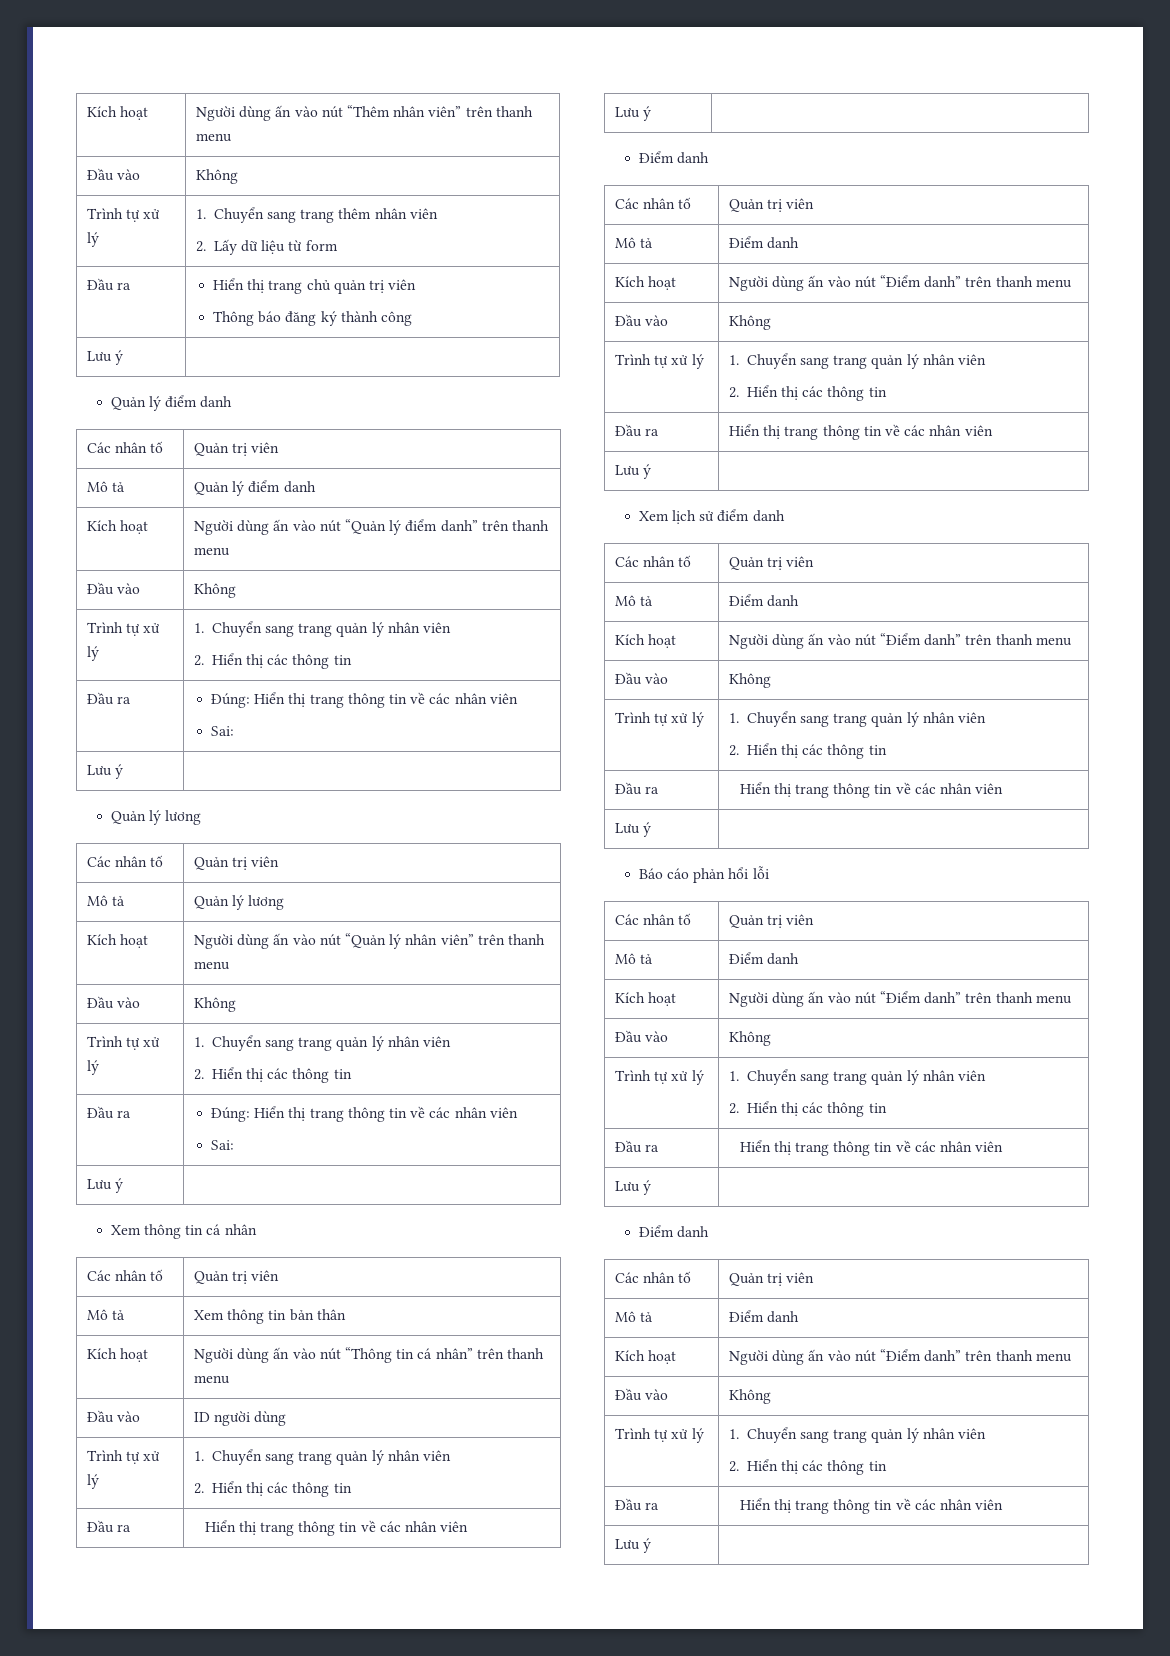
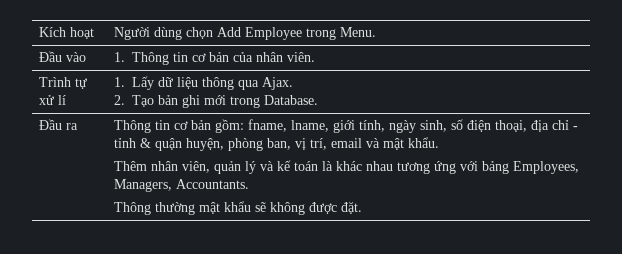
[87,106,149,120] [196,105,533,121] [196,133,233,142] [87,168,141,181] [196,169,239,184] [87,208,161,222] [87,232,100,247] [196,207,438,223] [196,239,338,255] [87,278,132,291] [213,278,417,294] [213,311,412,326] [87,350,124,365] [110,395,233,411] [87,441,164,453] [194,442,280,456] [87,481,126,492] [194,480,316,496] [87,520,149,534] [194,519,549,535] [194,547,231,556] [87,582,141,595] [194,583,237,598] [87,622,161,636] [87,646,100,661] [194,621,451,637] [194,653,352,669] [87,692,132,705] [211,692,518,708] [211,726,235,736] [87,764,124,779] [110,810,202,825] [87,855,164,867] [194,856,280,870] [87,895,126,906] [194,895,285,910] [87,934,149,948] [194,933,545,949] [194,961,231,970] [87,996,141,1009] [194,997,237,1012] [87,1036,161,1050] [87,1060,100,1075] [194,1035,451,1051] [194,1067,352,1083] [87,1106,132,1119] [211,1106,518,1122] [211,1140,235,1150] [87,1178,124,1193] [110,1224,257,1239] [87,1269,164,1281] [194,1270,280,1284] [87,1309,126,1320] [194,1309,346,1324] [87,1348,149,1362] [194,1347,544,1363] [194,1375,231,1384] [87,1410,141,1423] [194,1411,287,1426] [87,1450,161,1464] [87,1474,100,1489] [194,1449,451,1465] [194,1481,352,1497] [87,1520,132,1533] [204,1520,469,1536] [615,106,652,121] [638,151,709,164] [615,197,692,209] [729,198,815,212] [615,237,654,248] [729,236,800,249] [615,276,677,290] [729,275,1072,291] [615,314,669,327] [729,315,772,330] [615,354,704,369] [729,353,986,369] [729,385,887,401] [615,424,660,437] [729,424,993,440] [615,464,652,479] [638,509,785,524] [615,555,692,567] [729,556,815,570] [615,595,654,606] [729,594,800,607] [615,634,677,648] [729,633,1072,649] [615,672,669,685] [729,673,772,688] [615,712,704,727] [729,711,986,727] [729,743,887,759] [615,782,660,795] [739,782,1004,798] [615,822,652,837] [638,866,769,883] [615,913,692,925] [729,914,815,928] [615,953,654,964] [729,952,800,965] [615,992,677,1006] [729,991,1072,1007] [615,1030,669,1043] [729,1031,772,1046] [615,1070,704,1085] [729,1069,986,1085] [729,1101,887,1117] [615,1140,660,1153] [739,1140,1004,1156] [615,1180,652,1195] [638,1225,709,1238] [615,1271,692,1283] [729,1272,815,1286] [615,1311,654,1322] [729,1310,800,1323] [615,1350,677,1364] [729,1349,1072,1365] [615,1388,669,1401] [729,1389,772,1404] [615,1428,704,1443] [729,1427,986,1443] [729,1459,887,1475] [615,1498,660,1511] [739,1498,1004,1514] [615,1538,652,1553] Kích hoạt | Người dùng ấn vào nút “Thêm nhân viên” trên thanh menu // Đầu vào | Không // Trình tự xử lý | 1. Chuyển sang trang thêm nhân viên // 2. Lấy dữ liệu từ form // Đầu ra | Hiển thị trang chủ quản trị viên // Thông báo đăng ký thành công // Lưu ý | // Quản lý điểm danh // Các nhân tố | Quản trị viên // Mô tả | Quản lý điểm danh // Kích hoạt | Người dùng ấn vào nút “Quản lý điểm danh” trên thanh menu // Đầu vào | Không // Trình tự xử lý | 1. Chuyển sang trang quản lý nhân viên // 2. Hiển thị các thông tin // Đầu ra | Đúng: Hiển thị trang thông tin về các nhân viên // Sai: // Lưu ý | // Quản lý lương // Các nhân tố | Quản trị viên // Mô tả | Quản lý lương // Kích hoạt | Người dùng ấn vào nút “Quản lý nhân viên” trên thanh menu // Đầu vào | Không // Trình tự xử lý | 1. Chuyển sang trang quản lý nhân viên // 2. Hiển thị các thông tin // Đầu ra | Đúng: Hiển thị trang thông tin về các nhân viên // Sai: // Lưu ý | // Xem thông tin cá nhân // Các nhân tố | Quản trị viên // Mô tả | Xem thông tin bản thân // Kích hoạt | Người dùng ấn vào nút “Thông tin cá nhân” trên thanh menu // Đầu vào | ID người dùng // Trình tự xử lý | 1. Chuyển sang trang quản lý nhân viên // 2. Hiển thị các thông tin // Đầu ra | Hiển thị trang thông tin về các nhân viên // Lưu ý | // Điểm danh // Các nhân tố | Quản trị viên // Mô tả | Điểm danh // Kích hoạt | Người dùng ấn vào nút “Điểm danh” trên thanh menu // Đầu vào | Không // Trình tự xử lý | 1. Chuyển sang trang quản lý nhân viên // 2. Hiển thị các thông tin // Đầu ra | Hiển thị trang thông tin về các nhân viên // Lưu ý | // Xem lịch sử điểm danh // Các nhân tố | Quản trị viên // Mô tả | Điểm danh // Kích hoạt | Người dùng ấn vào nút “Điểm danh” trên thanh menu // Đầu vào | Không // Trình tự xử lý | 1. Chuyển sang trang quản lý nhân viên // 2. Hiển thị các thông tin // Đầu ra | Hiển thị trang thông tin về các nhân viên // Lưu ý | // Báo cáo phản hổi lỗi // Các nhân tố | Quản trị viên // Mô tả | Điểm danh // Kích hoạt | Người dùng ấn vào nút “Điểm danh” trên thanh menu // Đầu vào | Không // Trình tự xử lý | 1. Chuyển sang trang quản lý nhân viên // 2. Hiển thị các thông tin // Đầu ra | Hiển thị trang thông tin về các nhân viên // Lưu ý | // Điểm danh // Các nhân tố | Quản trị viên // Mô tả | Điểm danh // Kích hoạt | Người dùng ấn vào nút “Điểm danh” trên thanh menu // Đầu vào | Không // Trình tự xử lý | 1. Chuyển sang trang quản lý nhân viên // 2. Hiển thị các thông tin // Đầu ra | Hiển thị trang thông tin về các nhân viên // Lưu ý | -> [38,27,94,39] [113,27,376,40] [38,51,86,62] [113,52,315,65] [38,77,87,89] [38,95,66,105] [113,76,293,90] [113,95,318,108] [38,119,78,130] [113,119,578,133] [113,137,439,151] [113,160,579,174] [113,179,249,192] [113,201,362,215] Kích hoạt | Người dùng chọn Add Employee trong Menu. // Đầu vào | 1. Thông tin cơ bản của nhân viên. // Trình tự xử lí | 1. Lấy dữ liệu thông qua Ajax. // 2. Tạo bản ghi mới trong Database. // Đầu ra | Thông tin cơ bản gồm: fname, lname, giới tính, ngày sinh, số điện thoại, địa chỉ - tỉnh & quận huyện, phòng ban, vị trí, email và mật khẩu. // Thêm nhân viên, quản lý và kế toán là khác nhau tương ứng với bảng Employees, Managers, Accountants. // Thông thường mật khẩu sẽ không được đặt.

